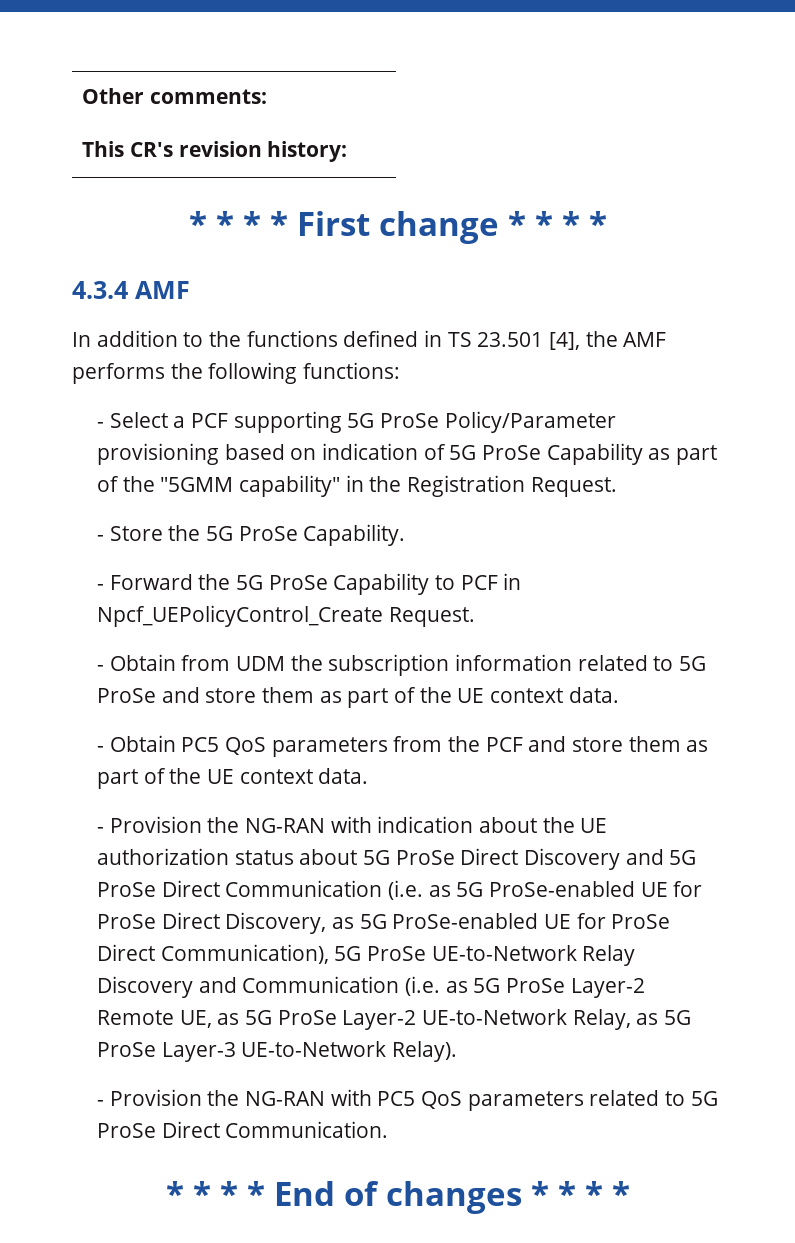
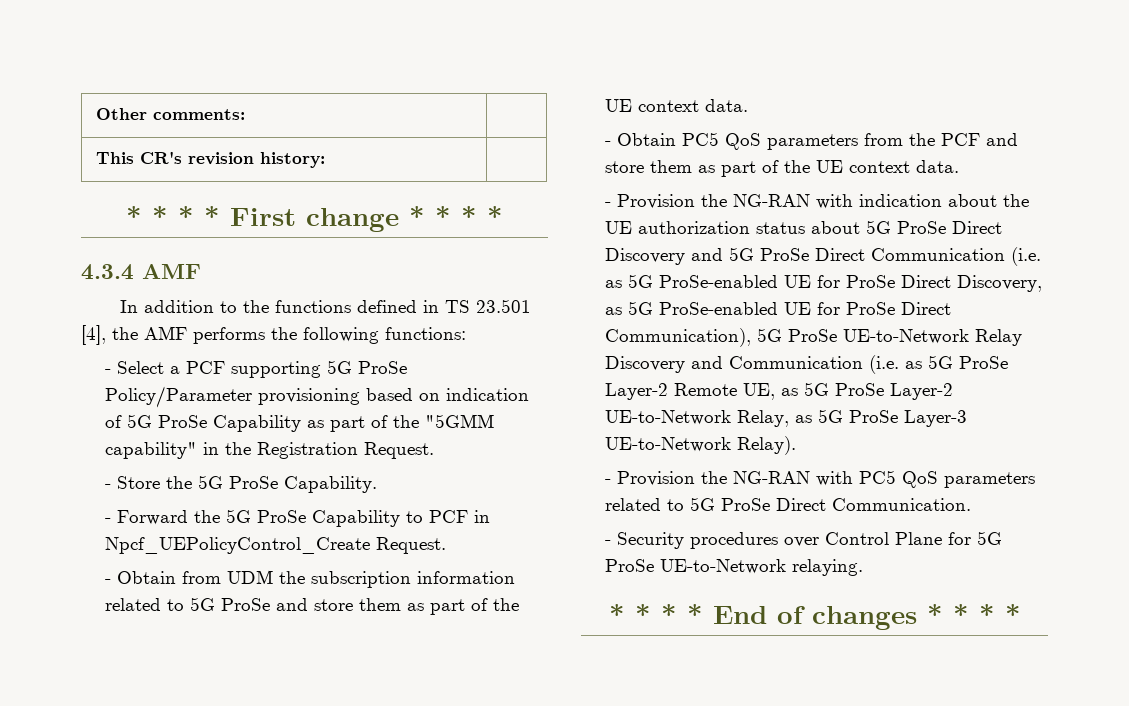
(389, 1129) none -> [604,531,1002,549] [604,559,863,576] // - Security procedures over Control Plane for 5G ProSe UE-to-Network relaying.

